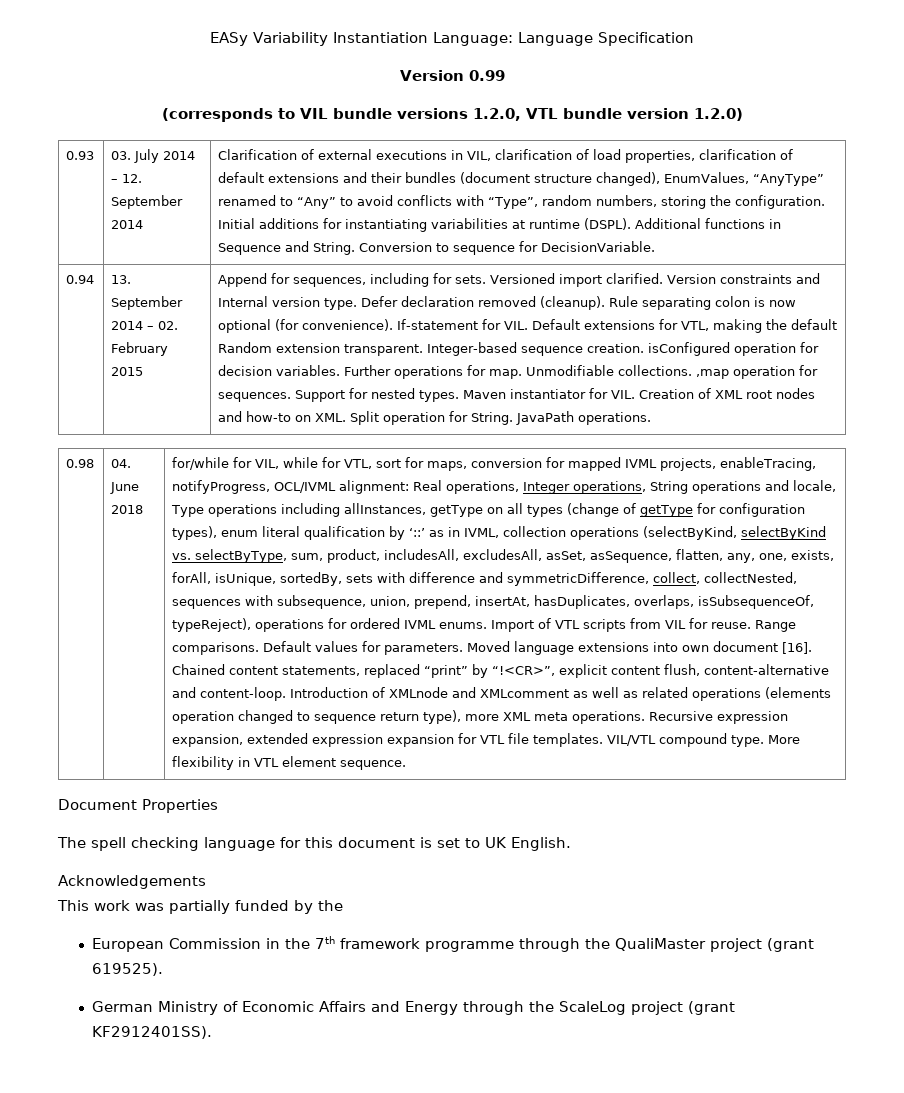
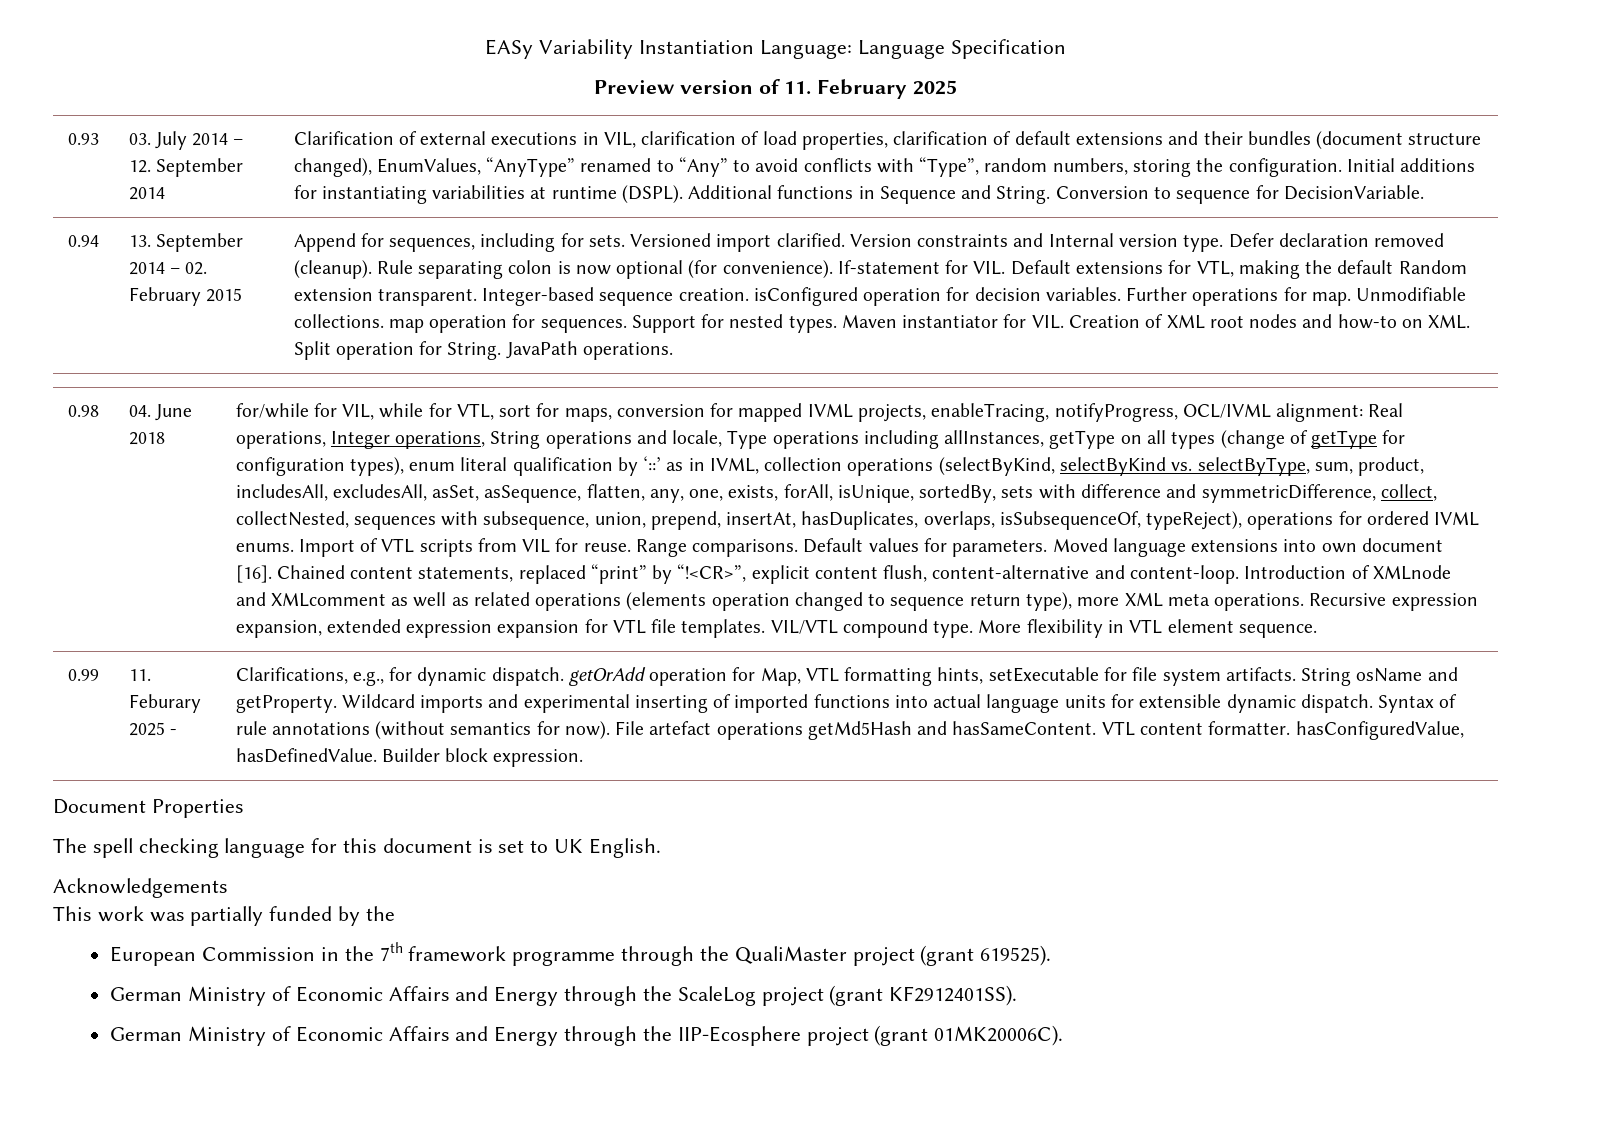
[399,70,505,81] [161,108,743,122] Version 0.99 // (corresponds to VIL bundle versions 1.2.0, VTL bundle version 1.2.0) -> [593,79,958,99] Preview version of 11. February 2025
[696,369,730,379] ,map -> [388,319,424,333] map
(407, 765) none -> [67,669,99,681] [128,669,151,681] [128,694,201,713] [128,722,177,736] [235,667,1458,686] [235,694,1458,713] [235,721,1464,740] [235,748,584,767] // 0.99 | 11. Feburary 2025 - | Clarifications, e.g., for dynamic dispatch. getOrAdd operation for Map, VTL formatting hints, setExecutable for file system artifacts. String osName and getProperty. Wildcard imports and experimental inserting of imported functions into actual language units for extensible dynamic dispatch. Syntax of rule annotations (without semantics for now). File artefact operations getMd5Hash and hasSameContent. VTL content formatter. hasConfiguredValue, hasDefinedValue. Builder block expression.
(213, 1032) none -> [110,1025,1064,1046] // German Ministry of Economic Affairs and Energy through the IIP-Ecosphere project (grant 01MK20006C).

